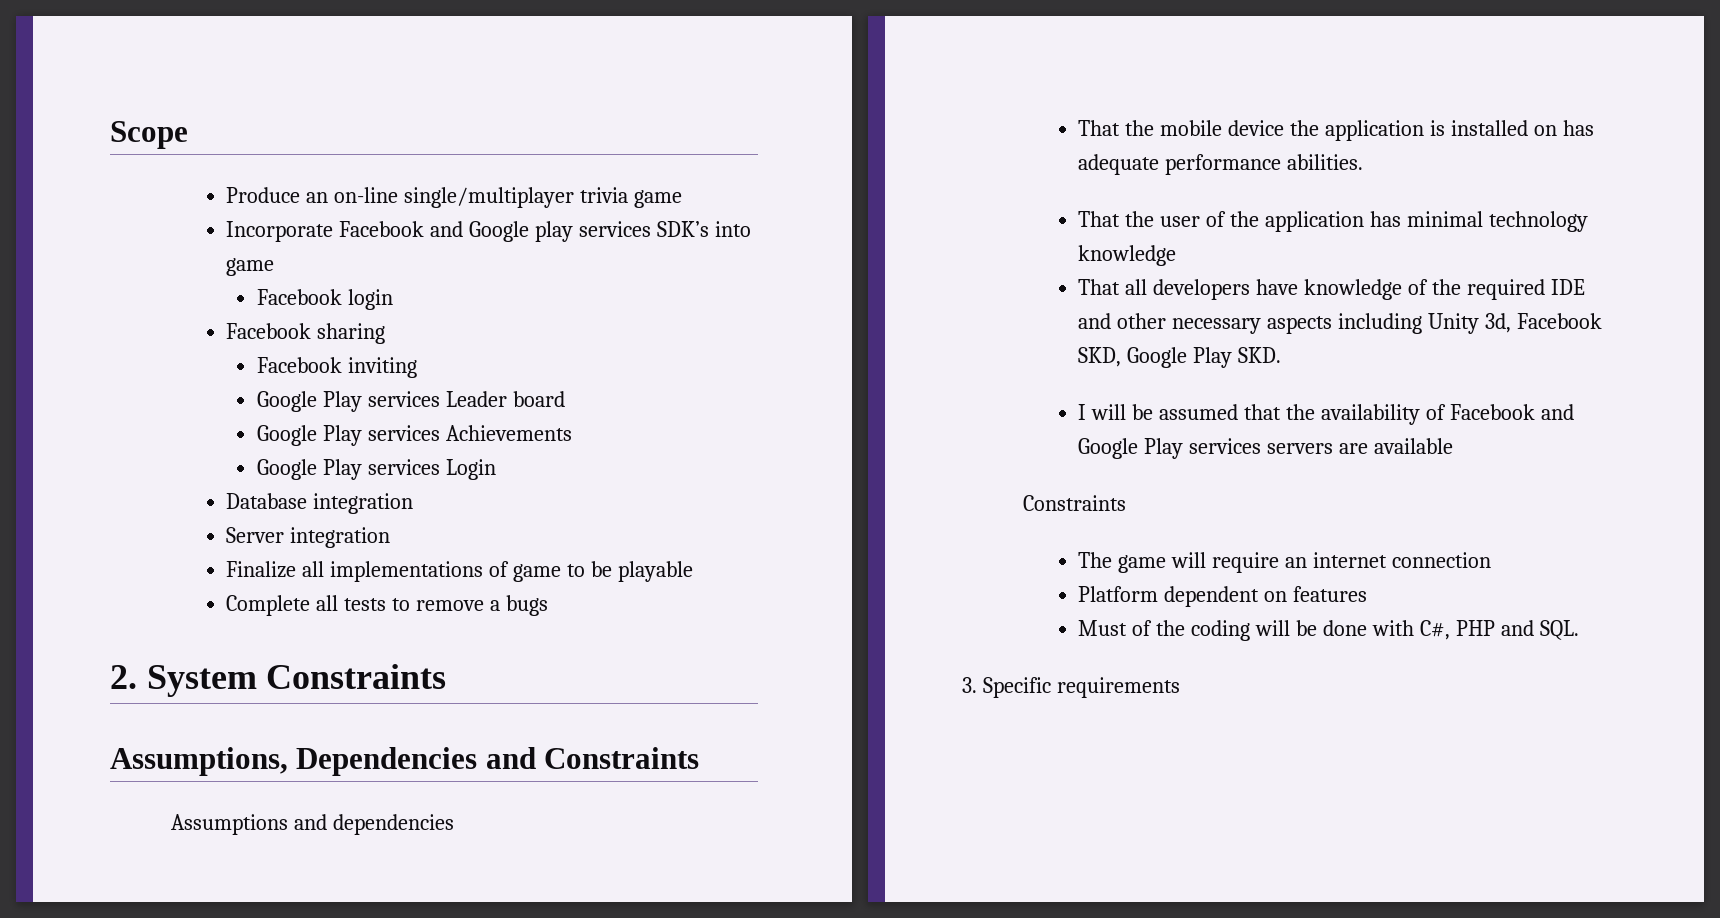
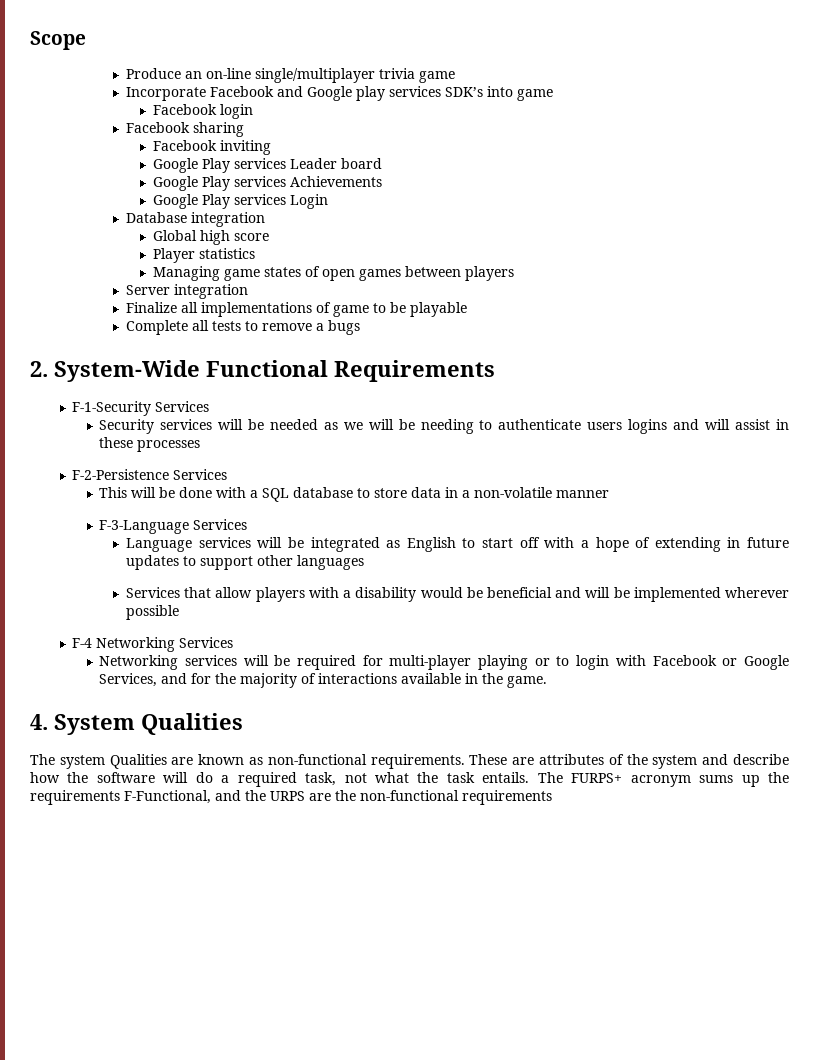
(414, 503) none -> [152,230,269,245] [152,248,255,263] [152,266,514,281] // Global high score // Player statistics // Managing game states of open games between players
[146,664,447,697] [110,747,700,776] [171,814,455,835] [1078,120,1594,141] [1078,154,1364,175] [1078,211,1588,232] [1078,245,1177,266] [1078,279,1585,300] [1078,313,1602,334] [1078,347,1282,368] [1078,404,1574,425] [1078,438,1454,459] [1023,495,1127,511] [1078,552,1491,573] [1078,586,1368,607] [1078,620,1579,641] [962,677,1051,698] System Constraints // Assumptions, Dependencies and Constraints // Assumptions and dependencies // That the mobile device the application is installed on has adequate performance abilities. // That the user of the application has minimal technology knowledge // That all developers have knowledge of the required IDE and other necessary aspects including Unity 3d, Facebook SKD, Google Play SKD. // I will be assumed that the availability of Facebook and Google Play services servers are available // Constraints // The game will require an internet connection // Platform dependent on features // Must of the coding will be done with C#, PHP and SQL. // 3. Specific -> [54,360,495,382] [72,401,210,416] [99,419,790,434] [99,437,201,452] [72,469,228,480] [99,487,610,502] [99,519,248,534] [126,537,790,552] [126,555,365,570] [126,587,790,602] [126,605,180,620] [72,637,234,652] [99,655,789,670] [99,673,548,688] [30,713,243,735] [30,754,789,769] [30,772,790,787] [30,790,459,805] System-Wide Functional Requirements // F-1-Security Services // Security services will be needed as we will be needing to authenticate users logins and will assist in these processes // F-2-Persistence Services // This will be done with a SQL database to store data in a non-volatile manner // F-3-Language Services // Language services will be integrated as English to start off with a hope of extending in future updates to support other languages // Services that allow players with a disability would be beneficial and will be implemented wherever possible // F-4 Networking Services // Networking services will be required for multi-player playing or to login with Facebook or Google Services, and for the majority of interactions available in the game. // 4. System Qualities // The system Qualities are known as non-functional requirements. These are attributes of the system and describe how the software will do a required task, not what the task entails. The FURPS+ acronym sums up the requirements F-Functional, and the URPS are the non-functional

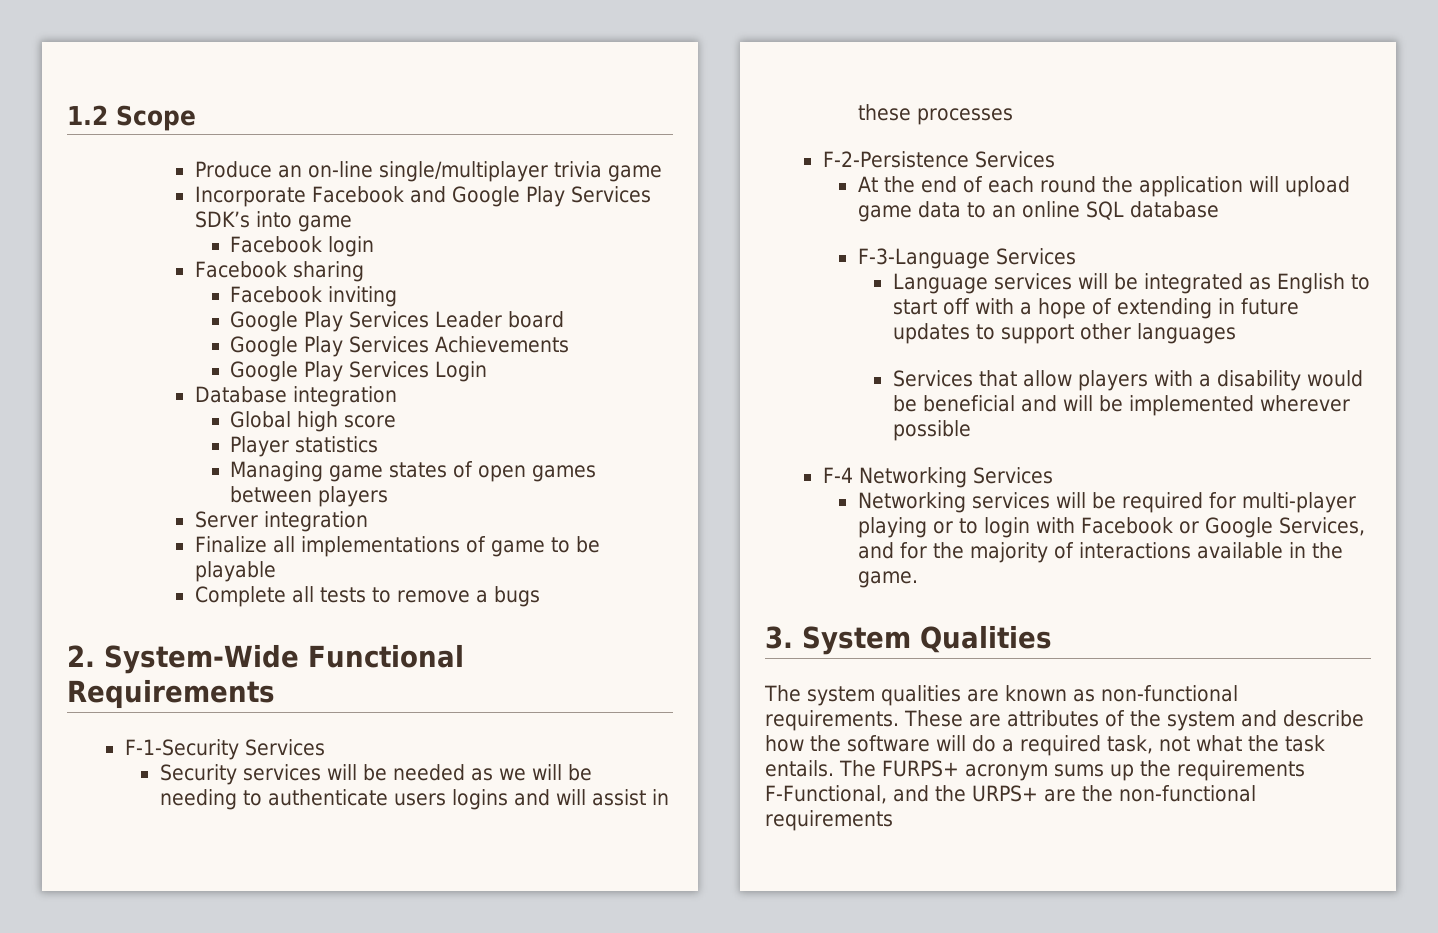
(30, 40) none -> [67,105,108,125] 1.2
[356,86,442,101] play services -> [525,186,651,207] Play Services
[233,158,286,169] services -> [349,311,430,328] Services
[233,176,286,187] services -> [349,336,430,353] Services
[233,194,286,205] services -> [349,361,430,378] Services
[99,487,610,502] This will be done with a SQL database to store data in a non-volatile manner -> [857,176,1350,197] [857,201,1219,222] At the end of each round the application will upload game data to an online SQL database
[30,714,48,730] 4. -> [765,626,793,649] 3.
[109,754,167,769] Qualities -> [881,685,961,706] qualities
[270,791,305,801] URPS -> [971,785,1038,802] URPS+

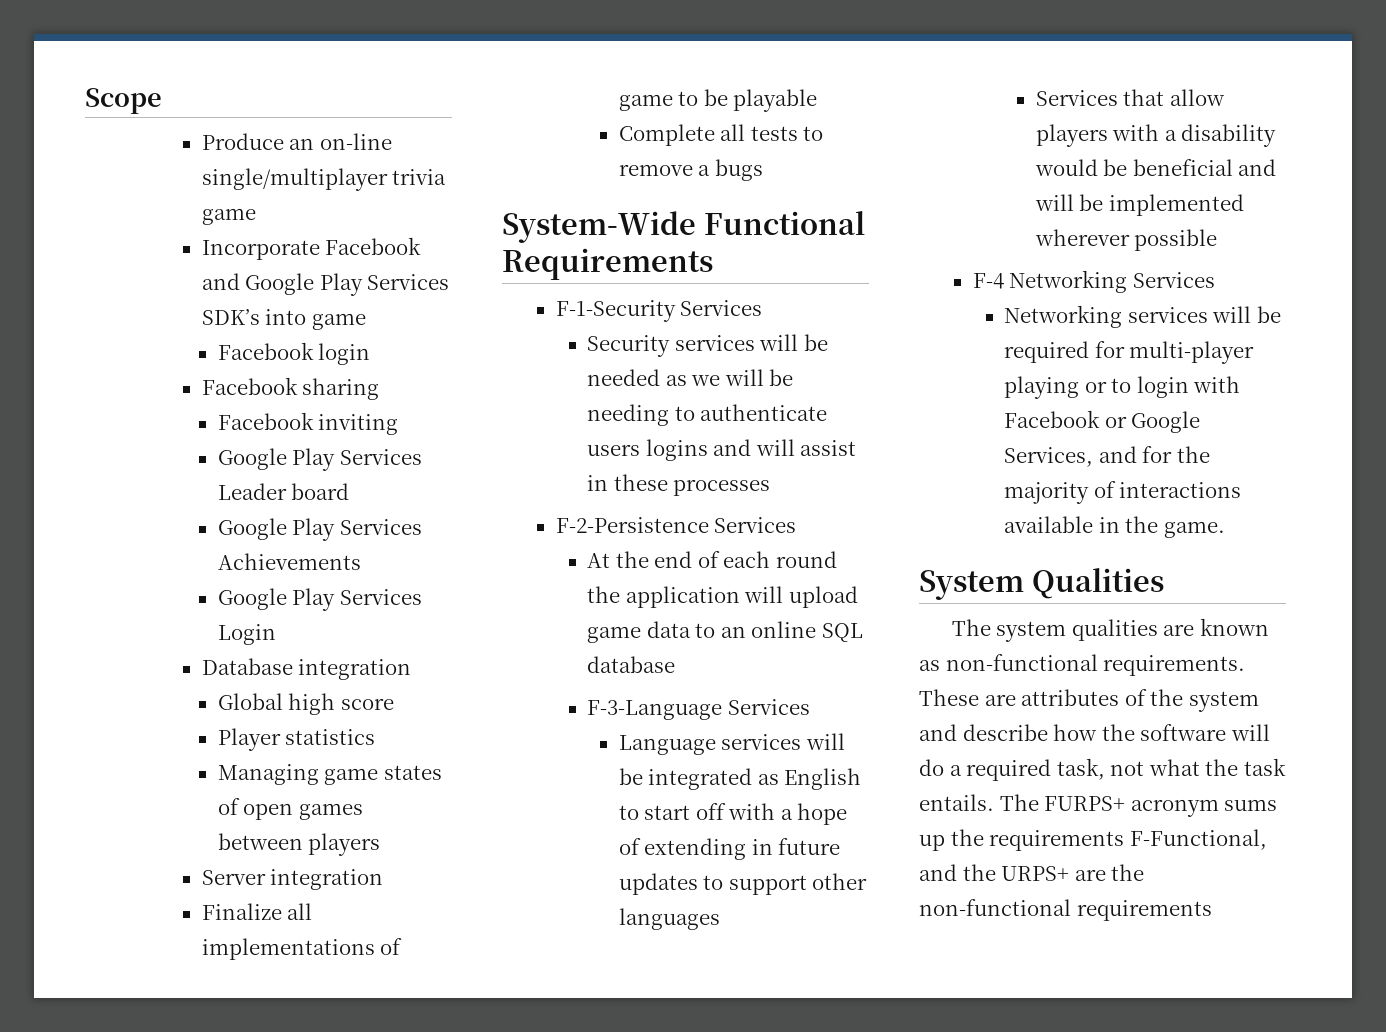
[67,105,108,125] 1.2 -> (85, 101) none
[67,645,95,667] 2. -> (763, 170) none
[765,626,793,649] 3. -> (1225, 529) none

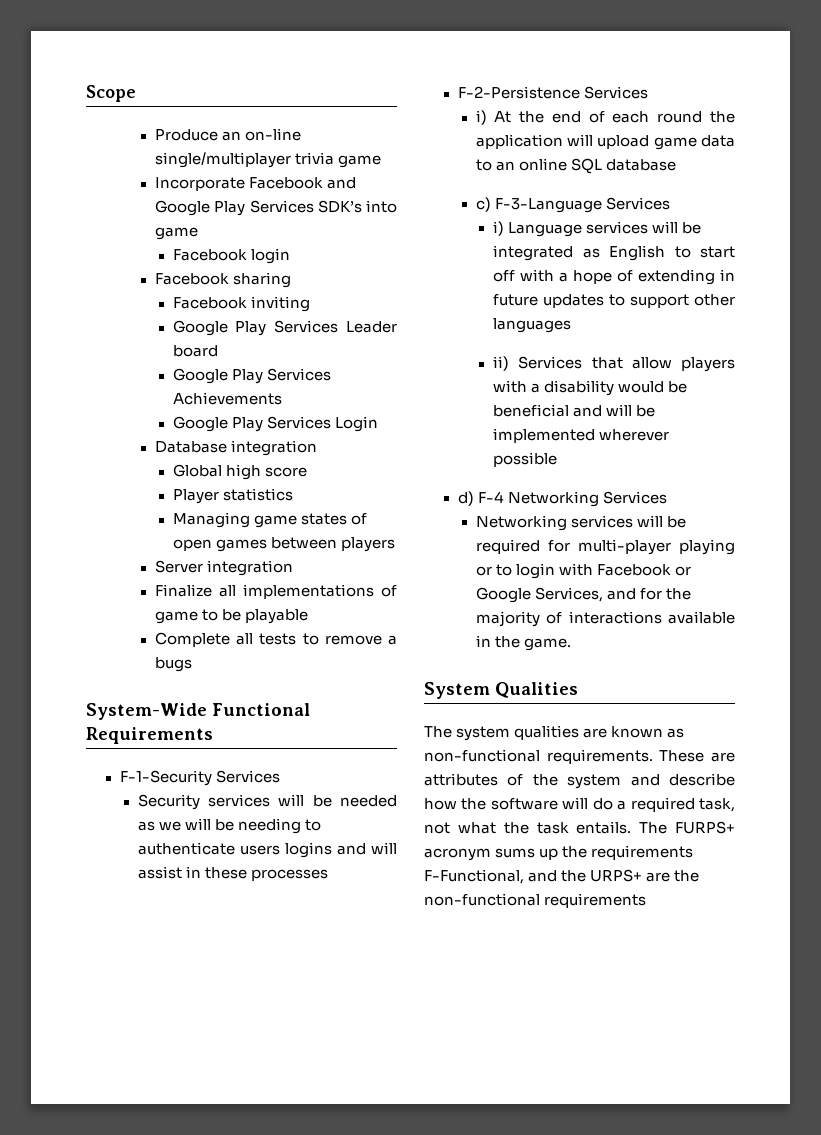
(797, 525) none -> [475,110,487,125] i)
(676, 664) none -> [475,197,491,212] c)
(810, 707) none -> [492,221,504,236] i)
(720, 919) none -> [492,356,509,371] ii)
(1218, 240) none -> [457,491,474,506] d)

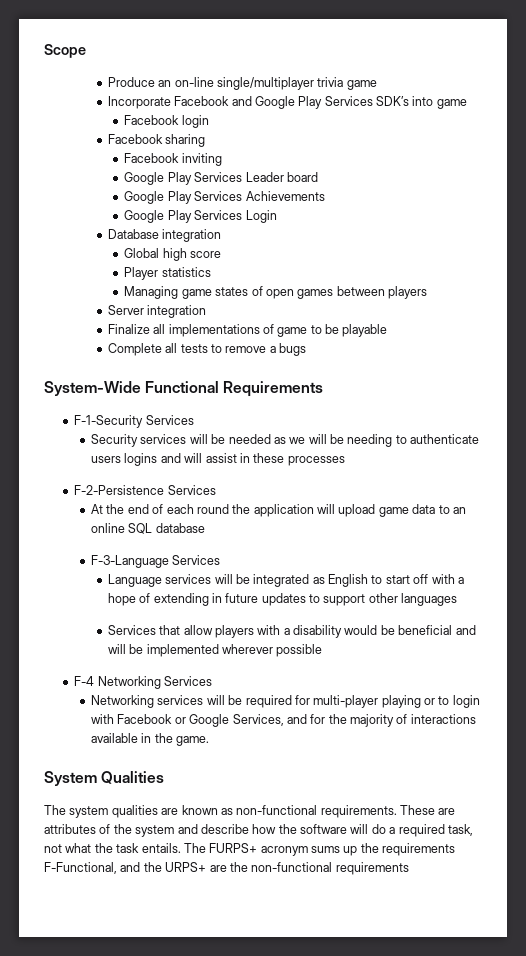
[475,110,487,125] i) -> (216, 490) none
[475,197,491,212] c) -> (205, 528) none
[492,221,504,236] i) -> (221, 560) none
[492,356,509,371] ii) -> (458, 599) none
[457,491,474,506] d) -> (323, 650) none

